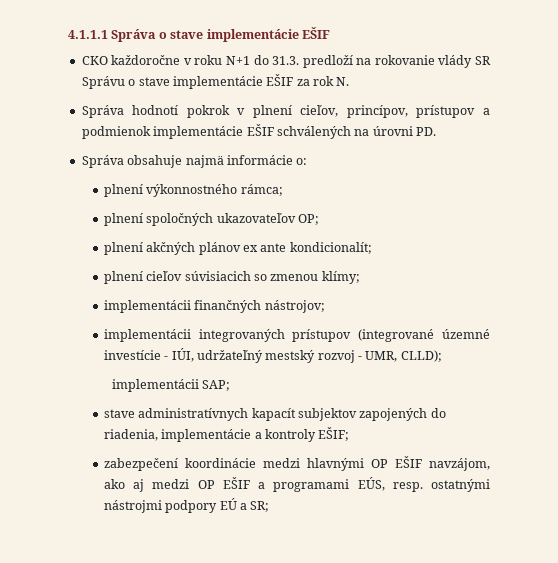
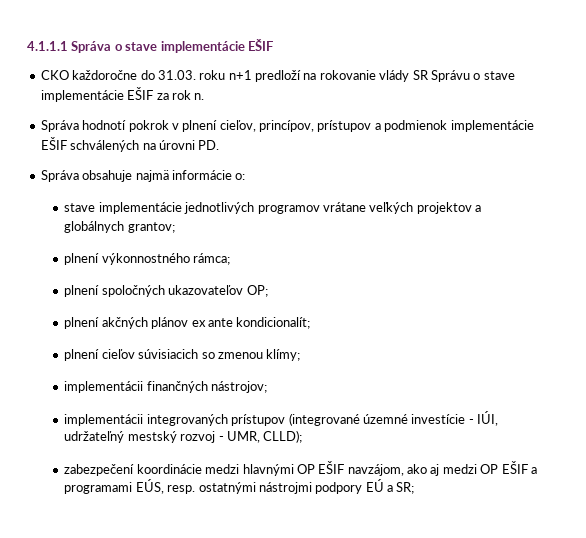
[183,55,300,65] v roku N+1 do 31.3. -> [140,70,252,80] do 31.03. roku n+1
[336,77,350,86] N. -> [194,93,205,100] n.
(308, 161) none -> [64,202,482,214] [64,221,175,233] // stave implementácie jednotlivých programov vrátane veľkých projektov a globálnych grantov;
[112,379,231,392] [103,408,446,421] [103,427,350,442] // implementácii SAP; // stave administratívnych kapacít subjektov zapojených do riadenia, implementácie a kontroly EŠIF; -> (303, 436) none

